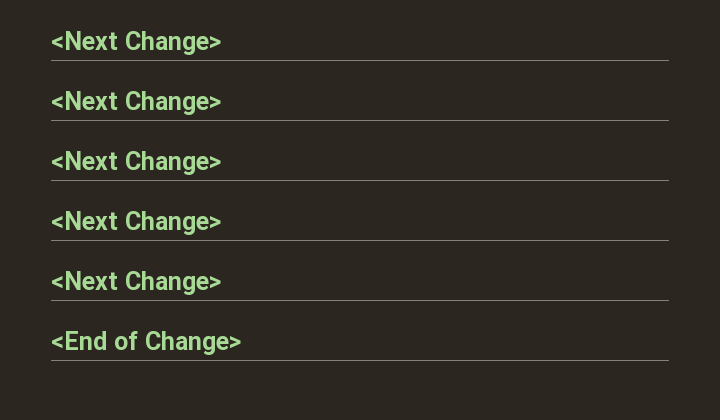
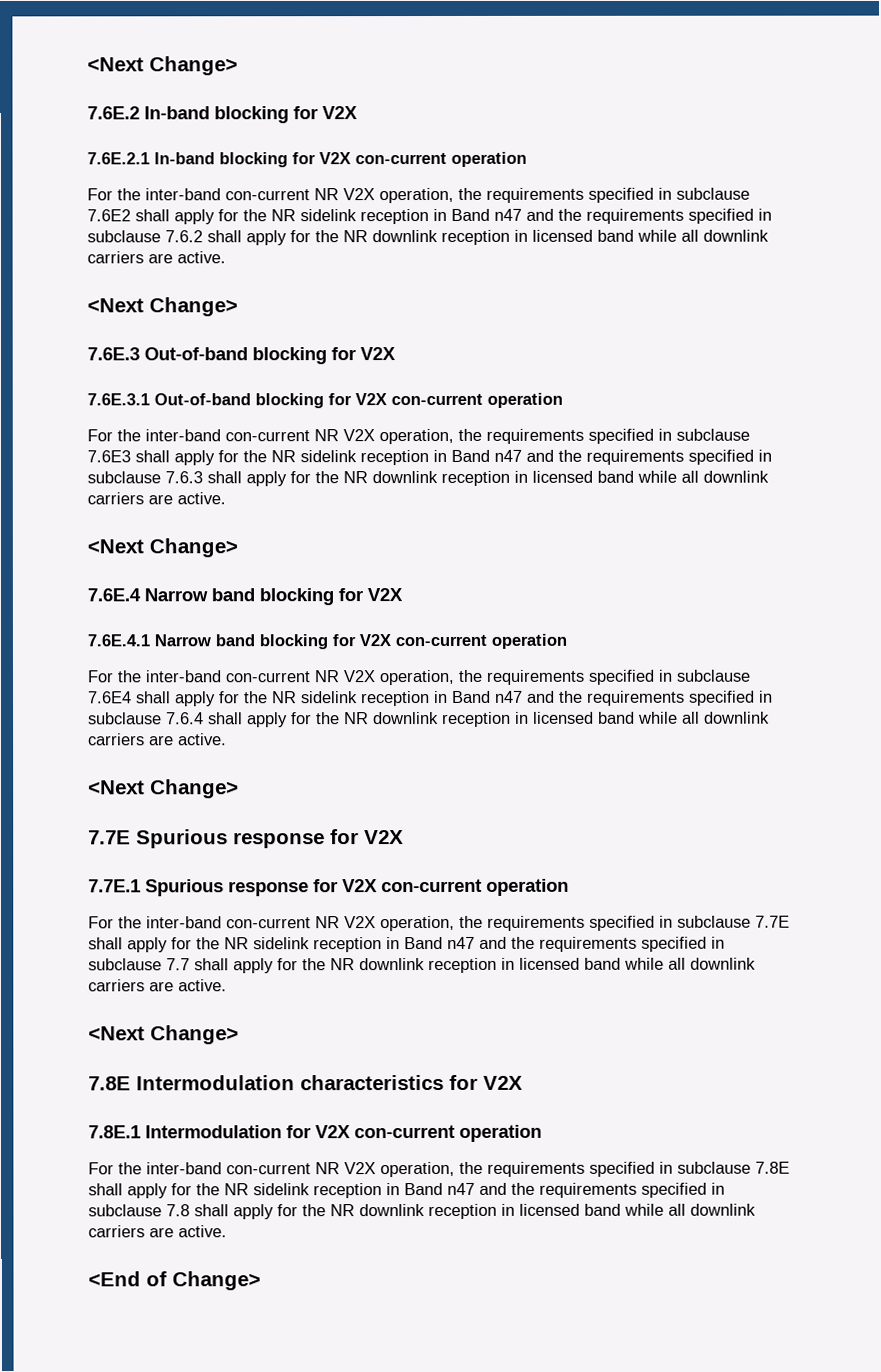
[51,31,221,55] [51,91,221,115] [51,151,221,175] [51,211,221,235] [51,271,221,295] <Next Change> // <Next Change> // <Next Change> // <Next Change> // <Next Change> -> [87,56,238,76] [87,106,358,124] [87,151,527,168] [87,187,750,204] [87,208,772,225] [87,229,769,246] [87,251,226,264] [87,297,238,317] [87,347,396,365] [87,392,563,409] [87,428,750,445] [87,449,772,466] [87,470,769,487] [87,492,226,505] [87,538,238,558] [87,588,403,606] [87,633,567,650] [87,669,750,686] [88,690,773,707] [88,711,770,728] [88,733,227,746] [88,779,239,799] [88,829,404,849] [88,878,569,897] [88,915,790,932] [88,936,725,953] [88,957,756,974] [88,979,227,992] [88,1025,239,1045] [88,1074,523,1091] [88,1124,542,1142] [88,1161,790,1178] [88,1182,725,1199] [88,1203,756,1220] [88,1225,227,1238] <Next Change> // 7.6E.2 In-band blocking for V2X // 7.6E.2.1 In-band blocking for V2X con-current operation // For the inter-band con-current NR V2X operation, the requirements specified in subclause 7.6E2 shall apply for the NR sidelink reception in Band n47 and the requirements specified in subclause 7.6.2 shall apply for the NR downlink reception in licensed band while all downlink carriers are active. // <Next Change> // 7.6E.3 Out-of-band blocking for V2X // 7.6E.3.1 Out-of-band blocking for V2X con-current operation // For the inter-band con-current NR V2X operation, the requirements specified in subclause 7.6E3 shall apply for the NR sidelink reception in Band n47 and the requirements specified in subclause 7.6.3 shall apply for the NR downlink reception in licensed band while all downlink carriers are active. // <Next Change> // 7.6E.4 Narrow band blocking for V2X // 7.6E.4.1 Narrow band blocking for V2X con-current operation // For the inter-band con-current NR V2X operation, the requirements specified in subclause 7.6E4 shall apply for the NR sidelink reception in Band n47 and the requirements specified in subclause 7.6.4 shall apply for the NR downlink reception in licensed band while all downlink carriers are active. // <Next Change> // 7.7E Spurious response for V2X // 7.7E.1 Spurious response for V2X con-current operation // For the inter-band con-current NR V2X operation, the requirements specified in subclause 7.7E shall apply for the NR sidelink reception in Band n47 and the requirements specified in subclause 7.7 shall apply for the NR downlink reception in licensed band while all downlink carriers are active. // <Next Change> // 7.8E Intermodulation characteristics for V2X // 7.8E.1 Intermodulation for V2X con-current operation // For the inter-band con-current NR V2X operation, the requirements specified in subclause 7.8E shall apply for the NR sidelink reception in Band n47 and the requirements specified in subclause 7.8 shall apply for the NR downlink reception in licensed band while all downlink carriers are active.

